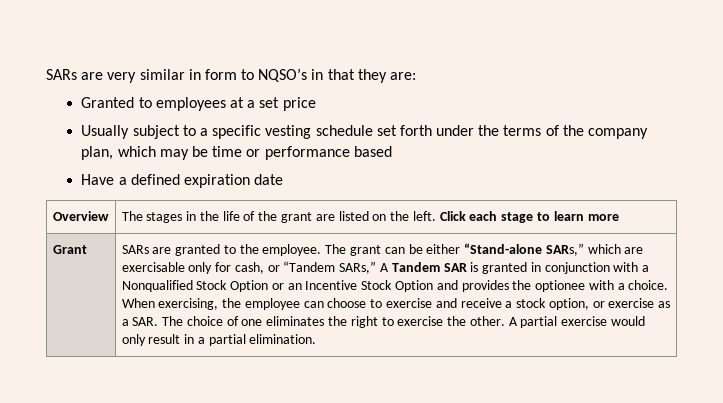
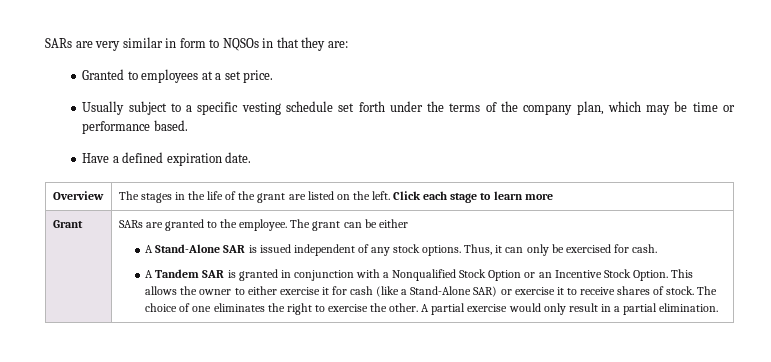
[258,68,308,82] NQSO’s -> [222,38,259,51] NQSOs
[282,97,316,111] price -> [243,70,274,83] price.
[353,146,392,157] based -> [153,120,188,131] based.
[254,174,284,185] date -> [225,152,252,163] date.
[464,243,644,256] [121,261,377,274] “Stand-alone SARs,” which are exercisable only for cash, or “Tandem SARs,” -> [145,244,657,256] // A Stand-Alone SAR is issued independent of any stock options. Thus, it can only be exercised for cash. //
[394,280,669,292] [121,298,671,310] [121,317,159,326] Option and provides the optionee with a choice. When exercising, the employee can choose to exercise and receive a stock option, or exercise as a SAR. -> [632,269,693,281] [145,286,695,297] Option. This allows the owner to either exercise it for cash (like a Stand-Alone SAR) or exercise it to receive shares of stock.

